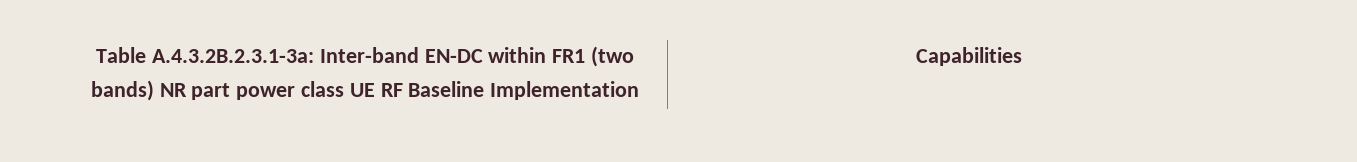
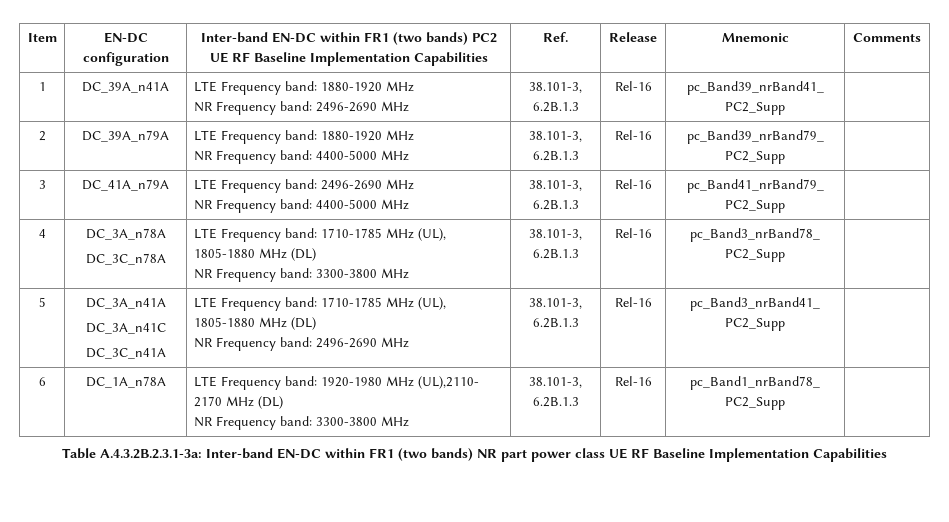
(96, 55) none -> [27,33,57,42] [103,32,148,43] [82,52,169,66] [200,32,497,45] [209,52,488,66] [543,32,568,42] [609,32,657,42] [721,33,789,42] [853,33,921,42] [38,82,46,91] [82,82,169,93] [193,81,414,95] [193,101,409,115] [529,82,582,93] [532,102,579,112] [614,81,652,91] [686,81,824,95] [725,102,785,115] [38,131,46,141] [82,130,169,142] [193,130,414,144] [193,150,409,164] [529,131,582,142] [532,151,579,161] [614,130,652,140] [686,130,824,144] [725,151,785,164] [38,180,46,189] [82,179,169,191] [193,179,414,193] [193,199,409,213] [529,180,582,191] [532,200,579,210] [614,179,652,189] [686,179,824,193] [725,200,785,213] [38,229,46,238] [85,228,166,240] [85,253,166,265] [193,228,446,242] [193,248,316,261] [193,268,409,282] [529,229,582,240] [532,249,579,259] [614,228,652,238] [690,228,820,242] [725,249,785,262] [38,297,46,307] [85,298,166,309] [85,323,166,334] [85,348,166,359] [193,297,446,311] [193,317,316,330] [193,337,409,351] [529,298,582,309] [532,318,579,328] [614,297,652,307] [690,297,820,311] [725,318,785,331] [38,377,46,386] [85,376,166,388] [193,376,479,390] [193,396,283,409] [193,416,409,430] [529,377,582,388] [532,397,579,407] [614,376,652,386] [690,376,820,390] [725,397,785,410] Item | EN-DC configuration | Inter-band EN-DC within FR1 (two bands) PC2 UE RF Baseline Implementation Capabilities | Ref. | Release | Mnemonic | Comments // 1 | DC_39A_n41A | LTE Frequency band: 1880-1920 MHz // NR Frequency band: 2496-2690 MHz | 38.101-3, 6.2B.1.3 | Rel-16 | pc_Band39_nrBand41_ PC2_Supp | // 2 | DC_39A_n79A | LTE Frequency band: 1880-1920 MHz // NR Frequency band: 4400-5000 MHz | 38.101-3, 6.2B.1.3 | Rel-16 | pc_Band39_nrBand79_ PC2_Supp | // 3 | DC_41A_n79A | LTE Frequency band: 2496-2690 MHz // NR Frequency band: 4400-5000 MHz | 38.101-3, 6.2B.1.3 | Rel-16 | pc_Band41_nrBand79_ PC2_Supp | // 4 | DC_3A_n78A // DC_3C_n78A | LTE Frequency band: 1710-1785 MHz (UL), 1805-1880 MHz (DL) // NR Frequency band: 3300-3800 MHz | 38.101-3, 6.2B.1.3 | Rel-16 | pc_Band3_nrBand78_ PC2_Supp | // 5 | DC_3A_n41A // DC_3A_n41C // DC_3C_n41A | LTE Frequency band: 1710-1785 MHz (UL), 1805-1880 MHz (DL) // NR Frequency band: 2496-2690 MHz | 38.101-3, 6.2B.1.3 | Rel-16 | pc_Band3_nrBand41_ PC2_Supp | // 6 | DC_1A_n78A | LTE Frequency band: 1920-1980 MHz (UL),2110- 2170 MHz (DL) // NR Frequency band: 3300-3800 MHz | 38.101-3, 6.2B.1.3 | Rel-16 | pc_Band1_nrBand78_ PC2_Supp | //

